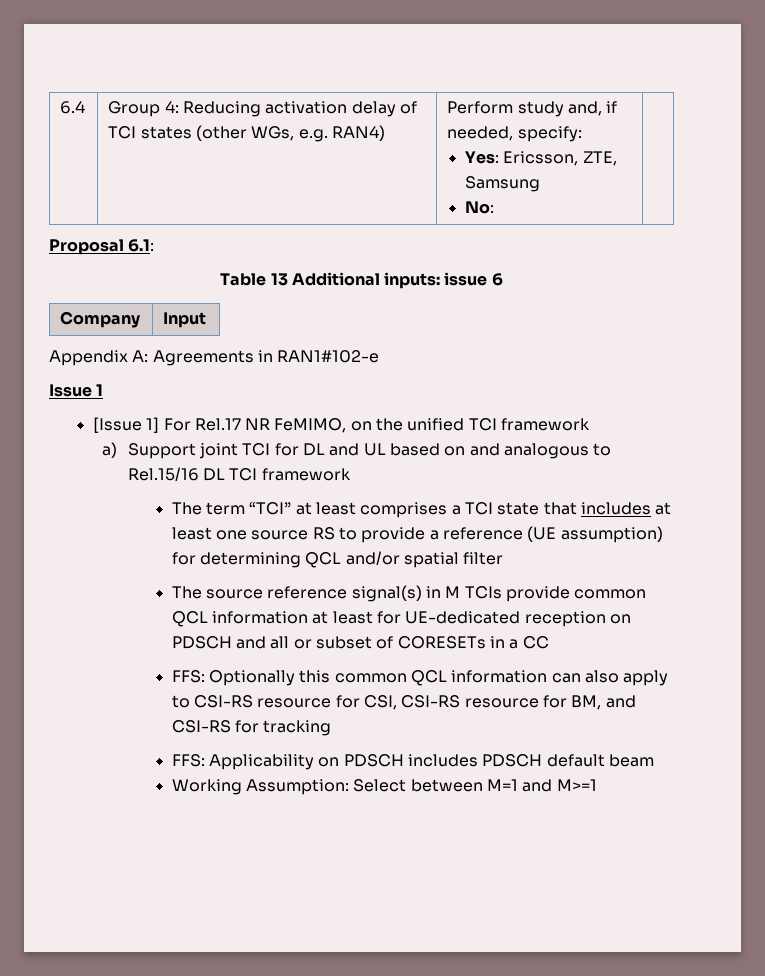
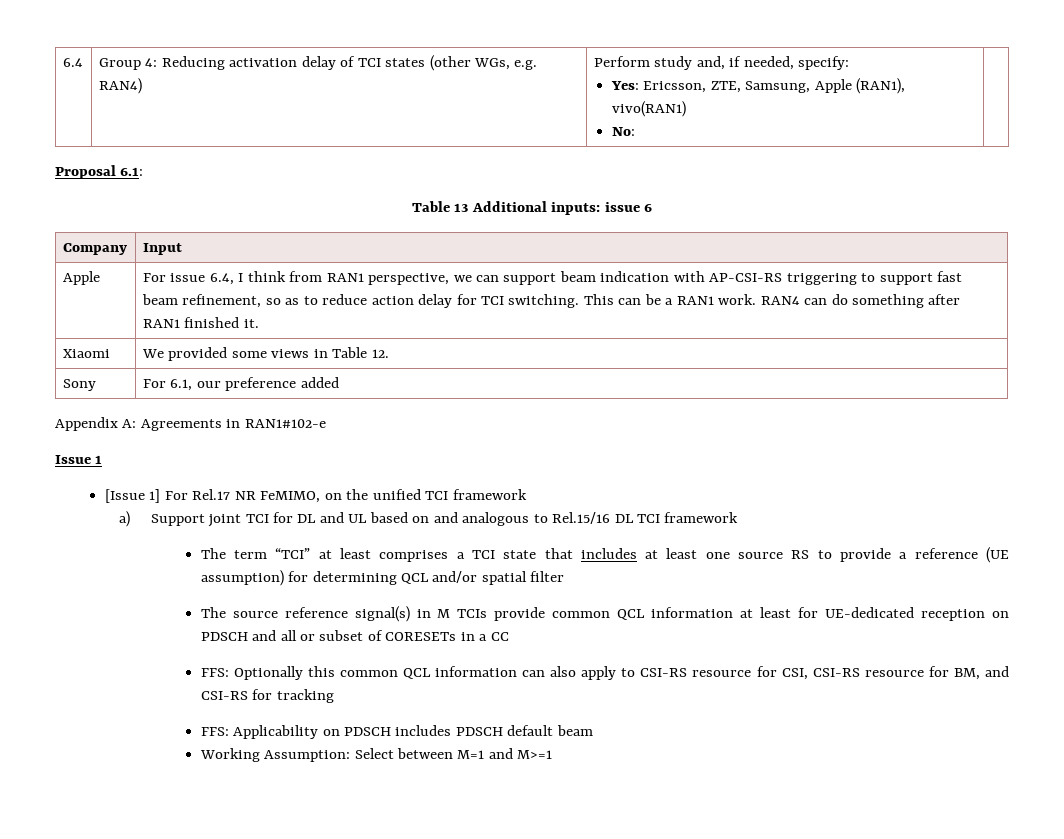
[464,176,540,192] Samsung -> [745,78,906,94] [612,101,687,117] Samsung, Apple (RAN1), vivo(RAN1)
(207, 320) none -> [62,271,100,285] [142,271,963,285] [141,294,961,308] [142,317,259,328] [62,349,110,358] [141,347,389,361] [62,379,96,391] [142,377,339,391] // Apple | For issue 6.4, I think from RAN1 perspective, we can support beam indication with AP-CSI-RS triggering to support fast beam refinement, so as to reduce action delay for TCI switching. This can be a RAN1 work. RAN4 can do something after RAN1 finished it. // Xiaomi | We provided some views in Table 12. // Sony | For 6.1, our preference added

